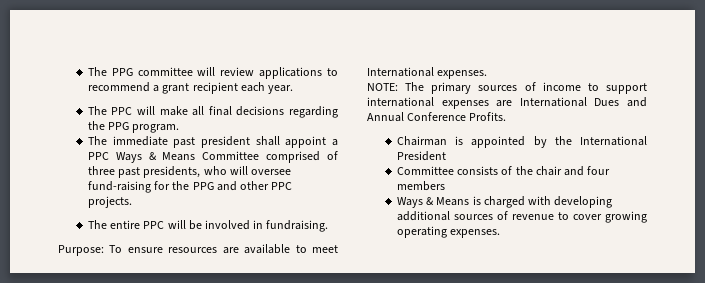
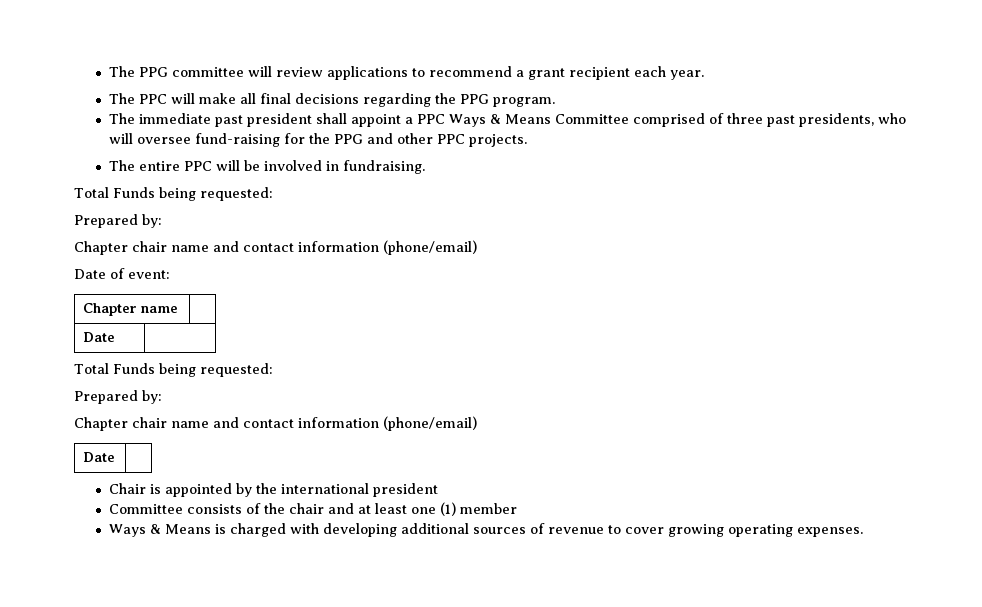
[58,244,338,256] [367,67,488,79] [367,82,647,94] [367,97,647,109] [367,112,507,122] [396,136,447,146] Purpose: To ensure resources are available to meet International expenses. // NOTE: The primary sources of income to support international expenses are International Dues and Annual Conference Profits. // Chairman -> [74,187,273,201] [74,214,162,228] [74,240,477,255] [74,268,170,279] [83,303,179,316] [83,332,116,342] [74,363,273,377] [74,390,162,404] [74,416,477,431] [83,452,116,462] [109,483,147,494] Total Funds being requested: // Prepared by: // Chapter chair name and contact information (phone/email) // Date of event: // Chapter name | // Date | // Total Funds being requested: // Prepared by: // Chapter chair name and contact information (phone/email) // Date | // Chair
[580,136,647,146] [396,151,446,161] International President -> [281,483,439,497] international president
[587,166,611,175] [396,181,445,191] four members -> [358,502,518,516] at least one (1) member

